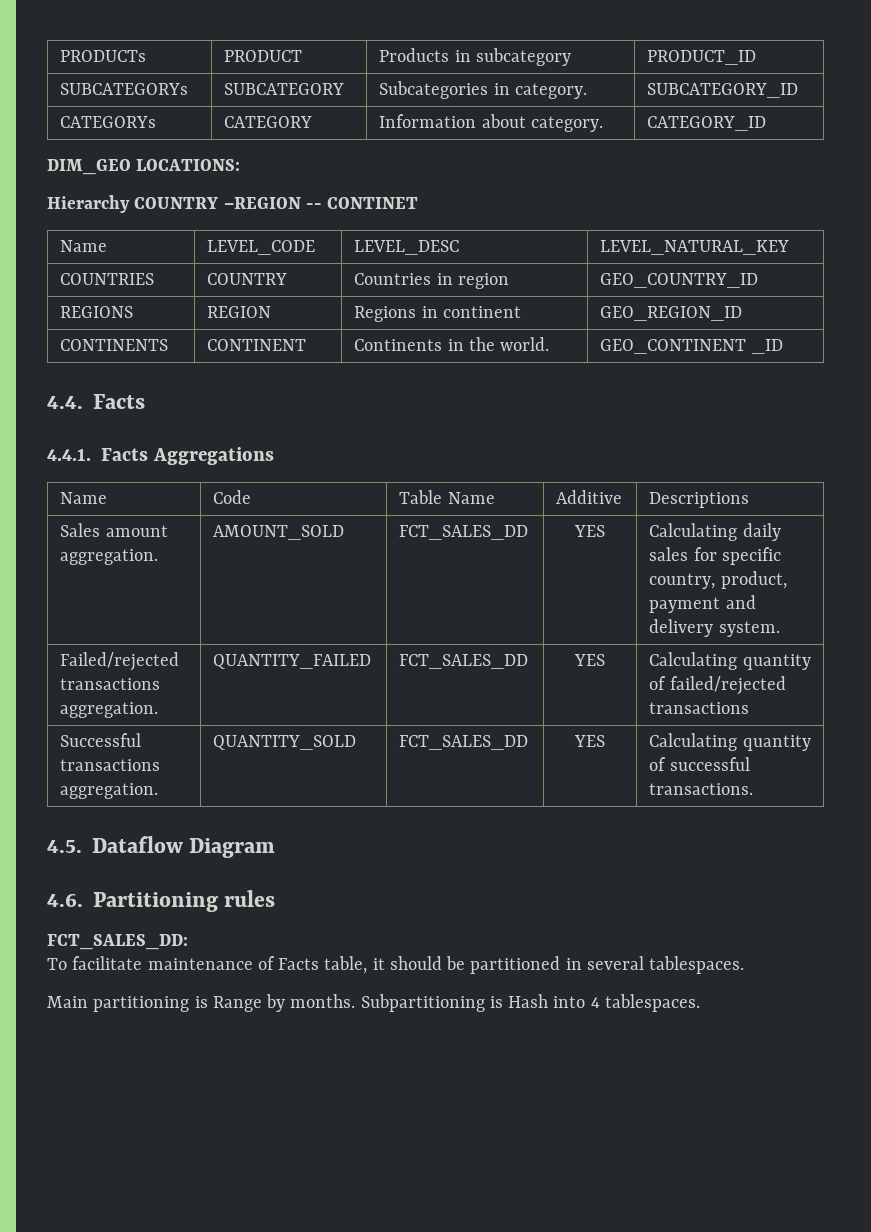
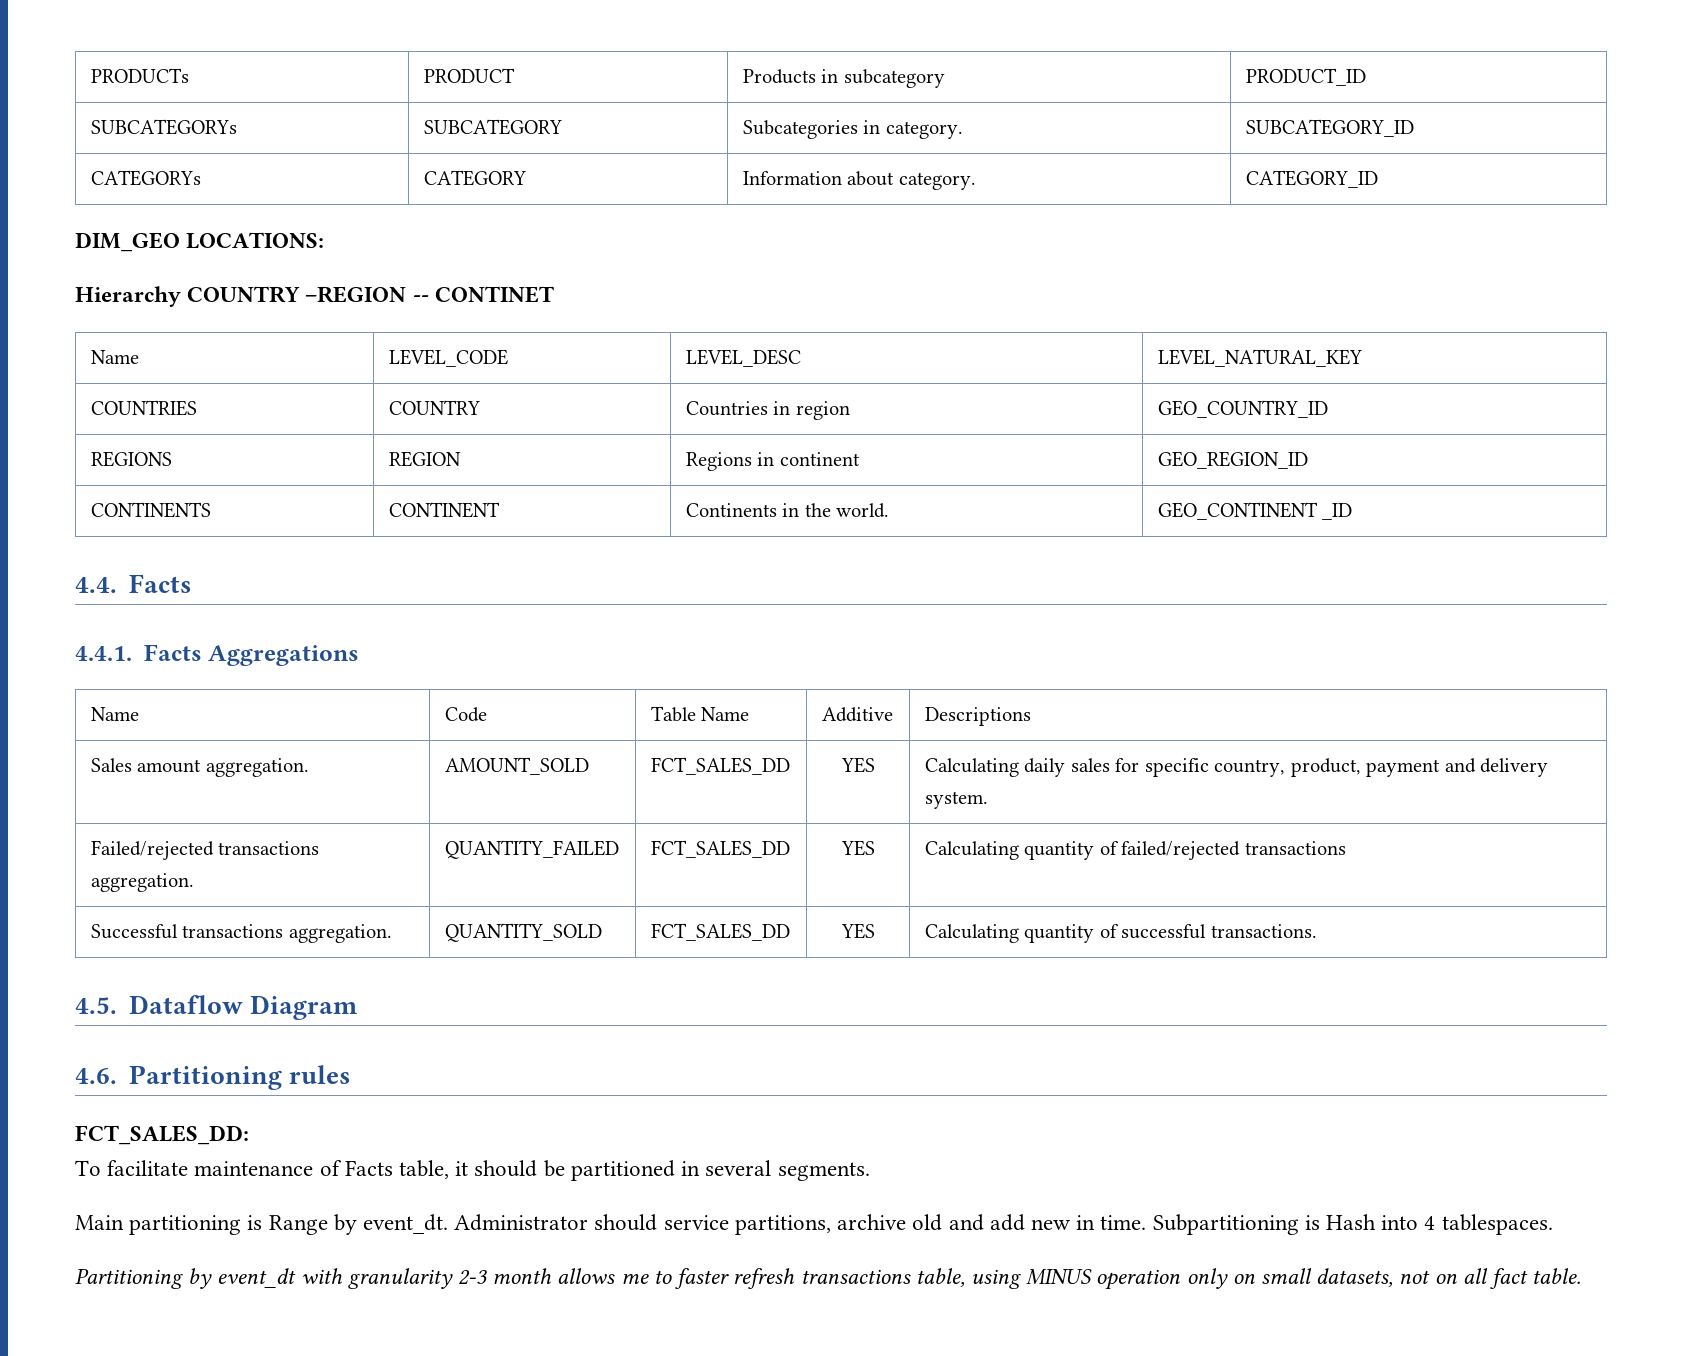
[649,956,745,974] tablespaces. -> [777,1162,870,1181] segments.
[290,994,356,1008] months. -> [363,1214,1147,1235] event_dt. Administrator should service partitions, archive old and add new in time.
(700, 1003) none -> [75,1268,1582,1290] // Partitioning by event_dt with granularity 2-3 month allows me to faster refresh transactions table, using MINUS operation only on small datasets, not on all fact table.

